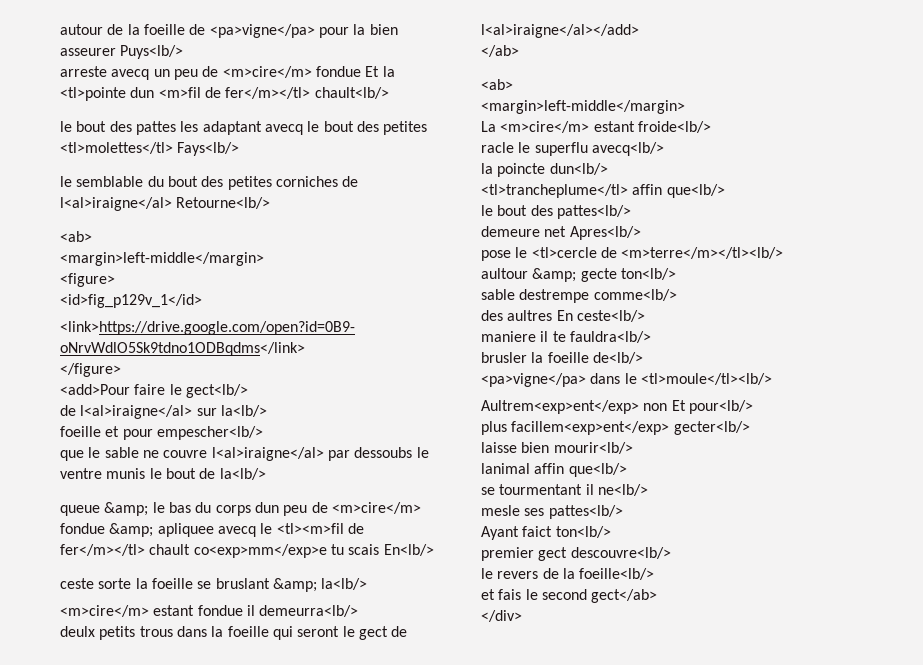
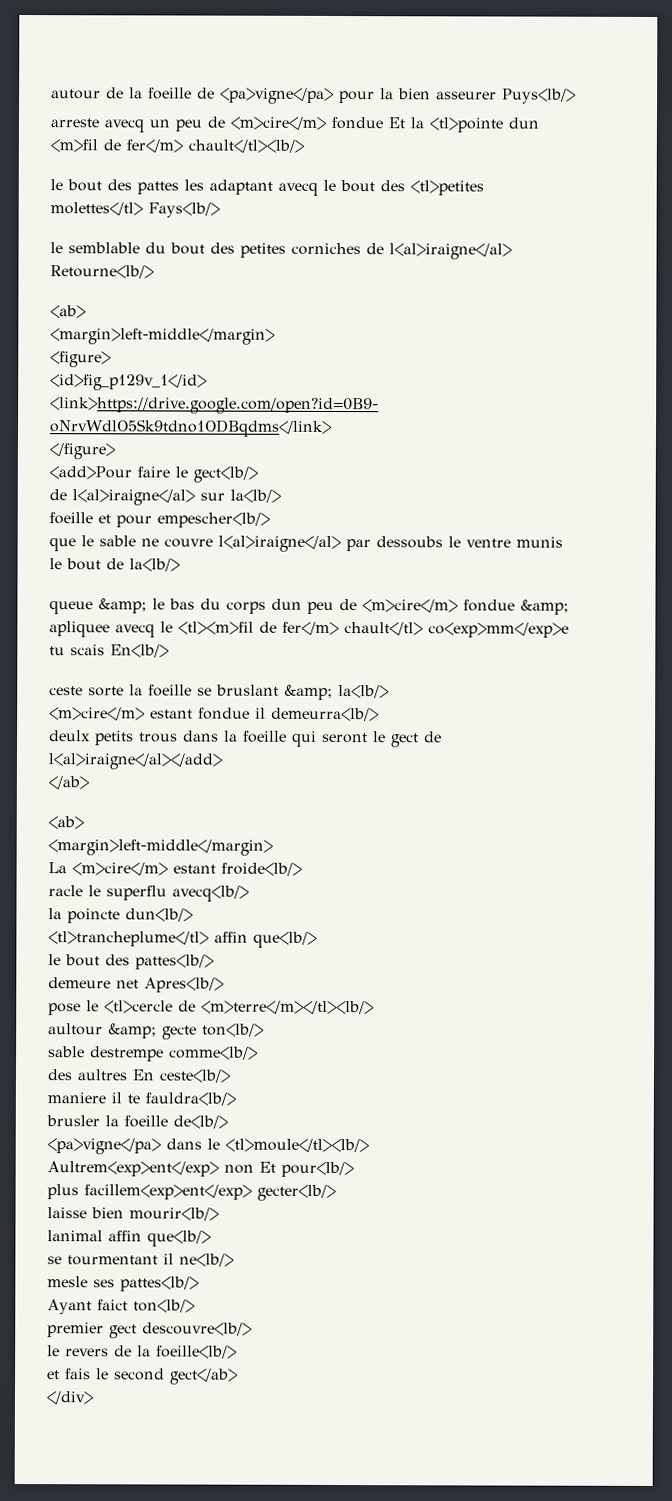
[225,87,389,99] fer</m></tl> chault<lb/> -> [126,139,304,153] fer</m> chault</tl><lb/>
[383,121,428,135] [60,142,173,154] petites <tl>molettes</tl> -> [410,180,484,196] [50,202,143,216] <tl>petites molettes</tl>
[60,544,191,556] fer</m></tl> chault -> [282,621,423,636] fer</m> chault</tl>

